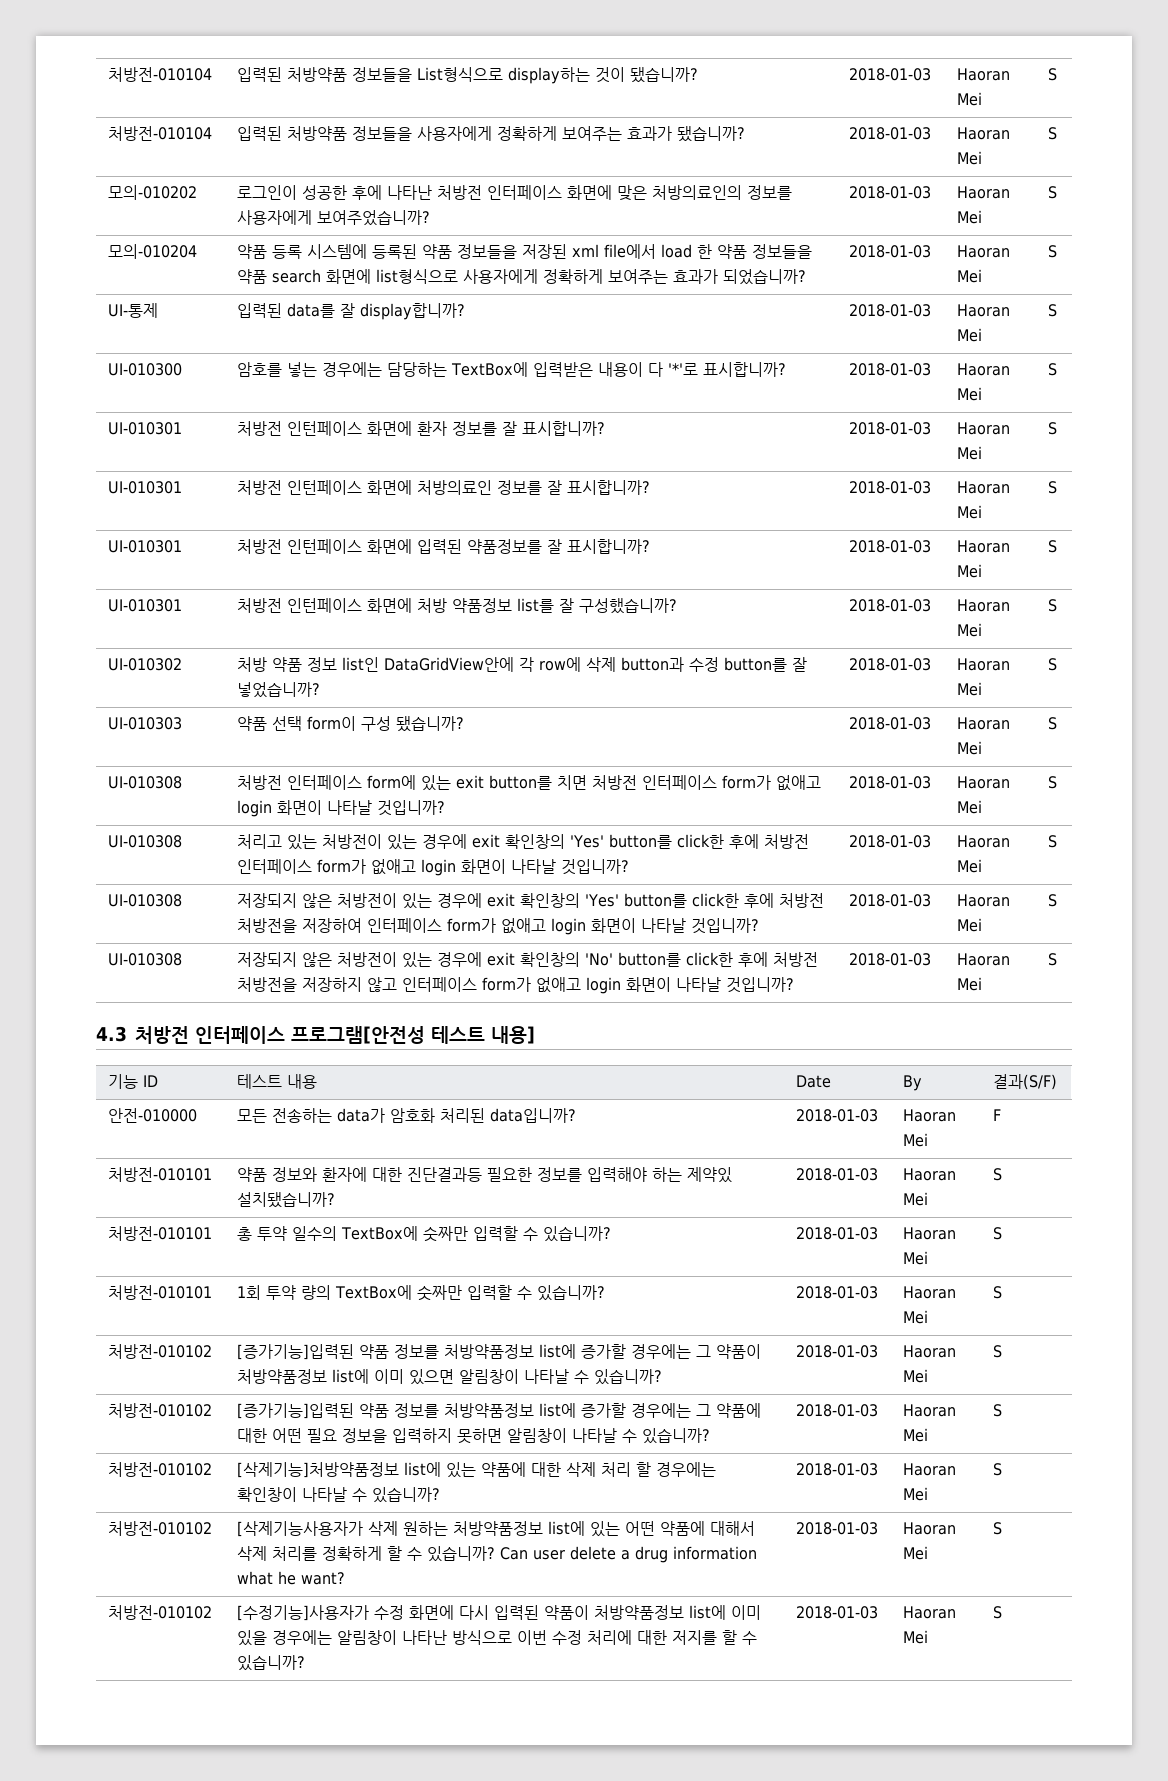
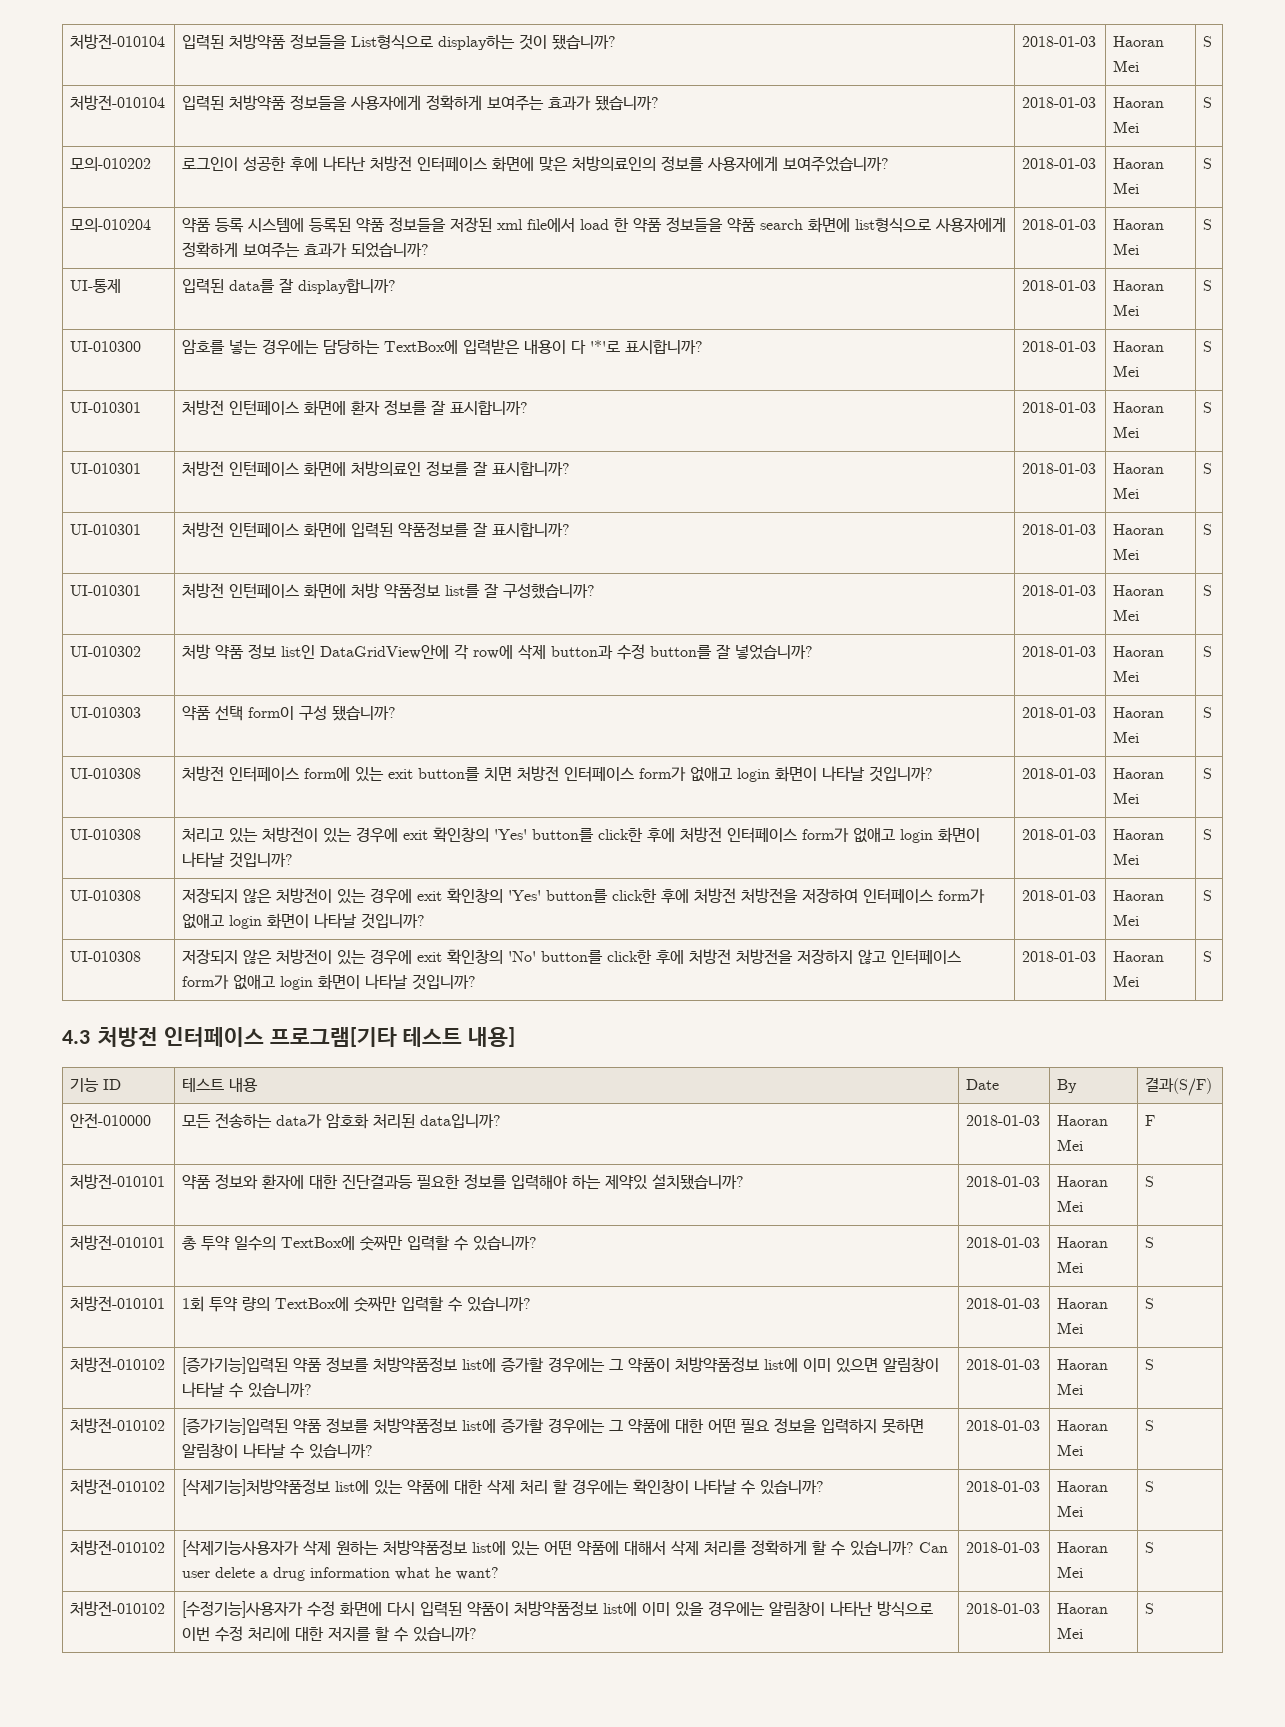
[291,1026,425,1044] 프로그램[안전성 -> [269,1027,397,1047] 프로그램[기타

